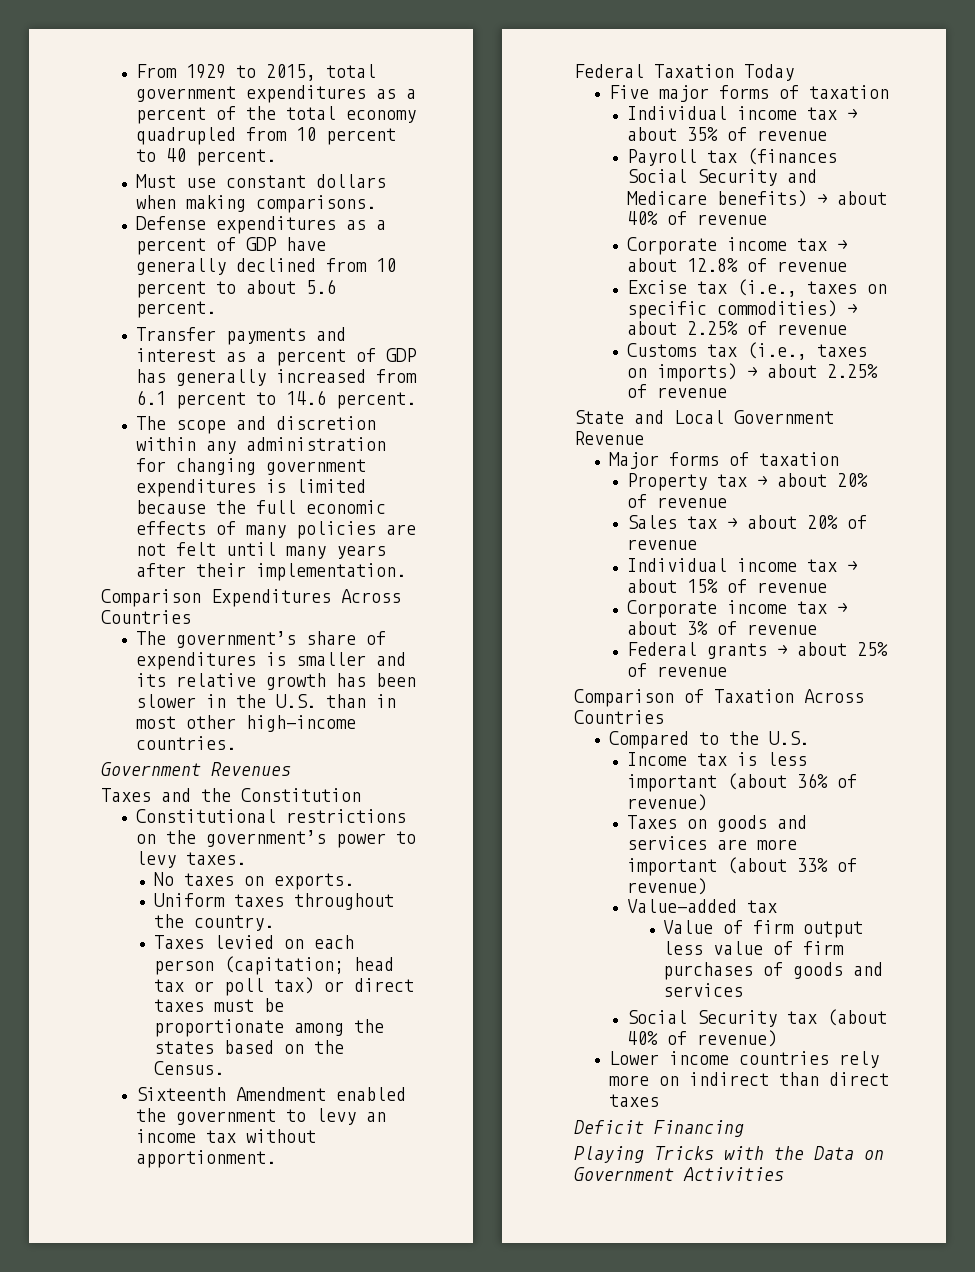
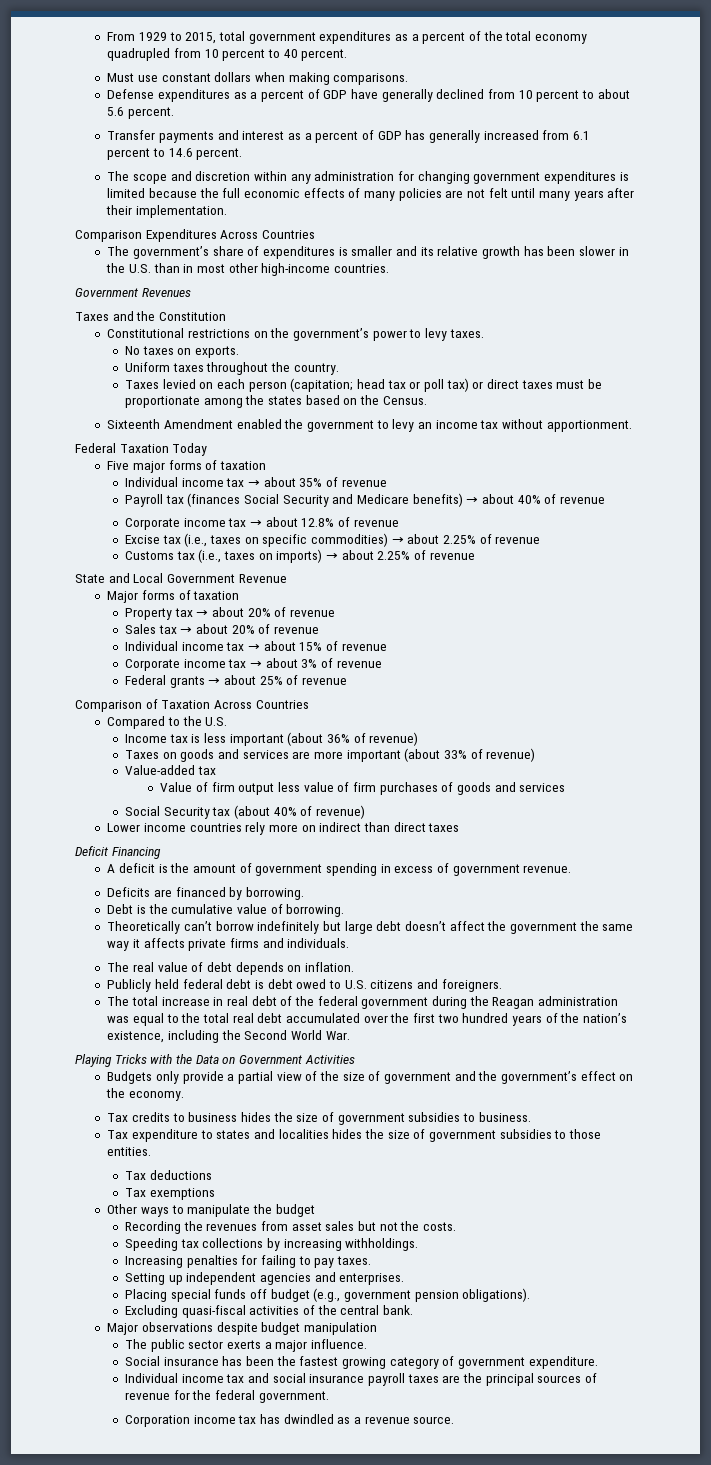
(744, 1128) none -> [107,863,572,876] [107,887,305,900] [107,904,345,917] [107,921,634,934] [107,938,350,951] [107,962,355,975] [107,979,502,992] [107,996,618,1009] [107,1013,627,1026] [107,1030,350,1043] // A deficit is the amount of government spending in excess of government revenue. // Deficits are financed by borrowing. // Debt is the cumulative value of borrowing. // Theoretically can’t borrow indefinitely but large debt doesn’t affect the government the same way it affects private firms and individuals. // The real value of debt depends on inflation. // Publicly held federal debt is debt owed to U.S. citizens and foreigners. // The total increase in real debt of the federal government during the Reagan administration was equal to the total real debt accumulated over the first two hundred years of the nation’s existence, including the Second World War.
(784, 1174) none -> [107,1071,634,1084] [106,1088,185,1101] [107,1112,531,1125] [107,1129,601,1142] [107,1147,152,1156] [125,1170,212,1180] [125,1188,215,1200] [107,1204,315,1217] [125,1221,456,1234] [125,1238,419,1251] [125,1255,372,1268] [125,1272,405,1285] [125,1288,531,1302] [125,1305,414,1318] [107,1322,378,1335] [125,1339,368,1352] [125,1356,598,1369] [125,1373,597,1386] [125,1390,329,1403] [125,1414,455,1427] // Budgets only provide a partial view of the size of government and the government’s effect on the economy. // Tax credits to business hides the size of government subsidies to business. // Tax expenditure to states and localities hides the size of government subsidies to those entities. // Tax deductions // Tax exemptions // Other ways to manipulate the budget // Recording the revenues from asset sales but not the costs. // Speeding tax collections by increasing withholdings. // Increasing penalties for failing to pay taxes. // Setting up independent agencies and enterprises. // Placing special funds off budget (e.g., government pension obligations). // Excluding quasi-fiscal activities of the central bank. // Major observations despite budget manipulation // The public sector exerts a major influence. // Social insurance has been the fastest growing category of government expenditure. // Individual income tax and social insurance payroll taxes are the principal sources of revenue for the federal government. // Corporation income tax has dwindled as a revenue source.

